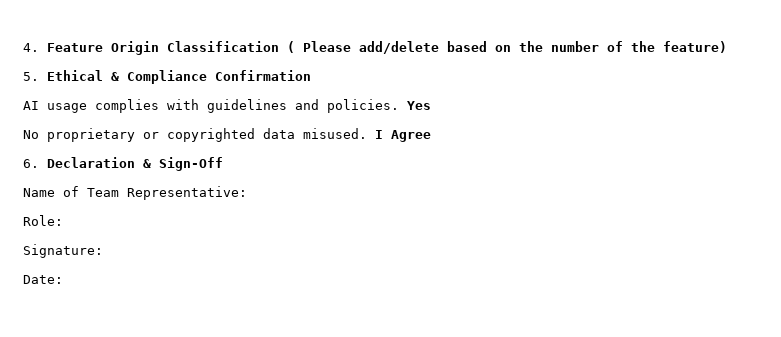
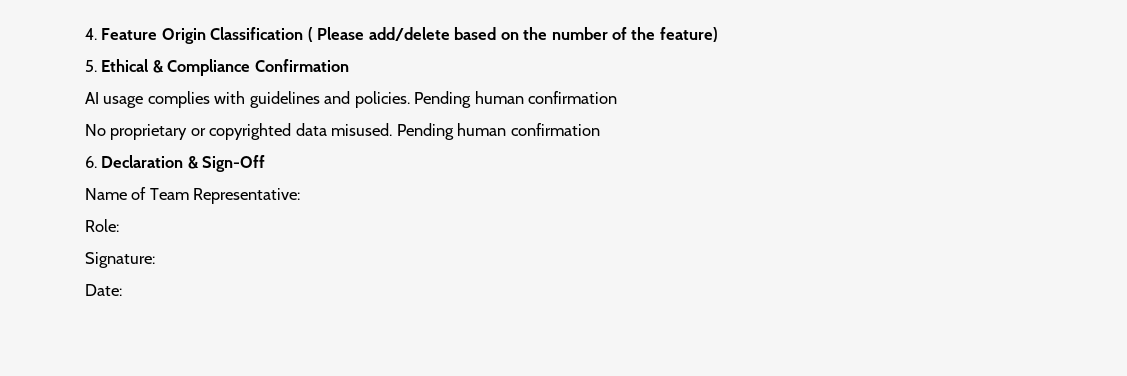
[407,101,431,110] Yes -> [414,91,618,108] Pending human confirmation
[375,130,431,142] I Agree -> [396,123,600,140] Pending human confirmation

